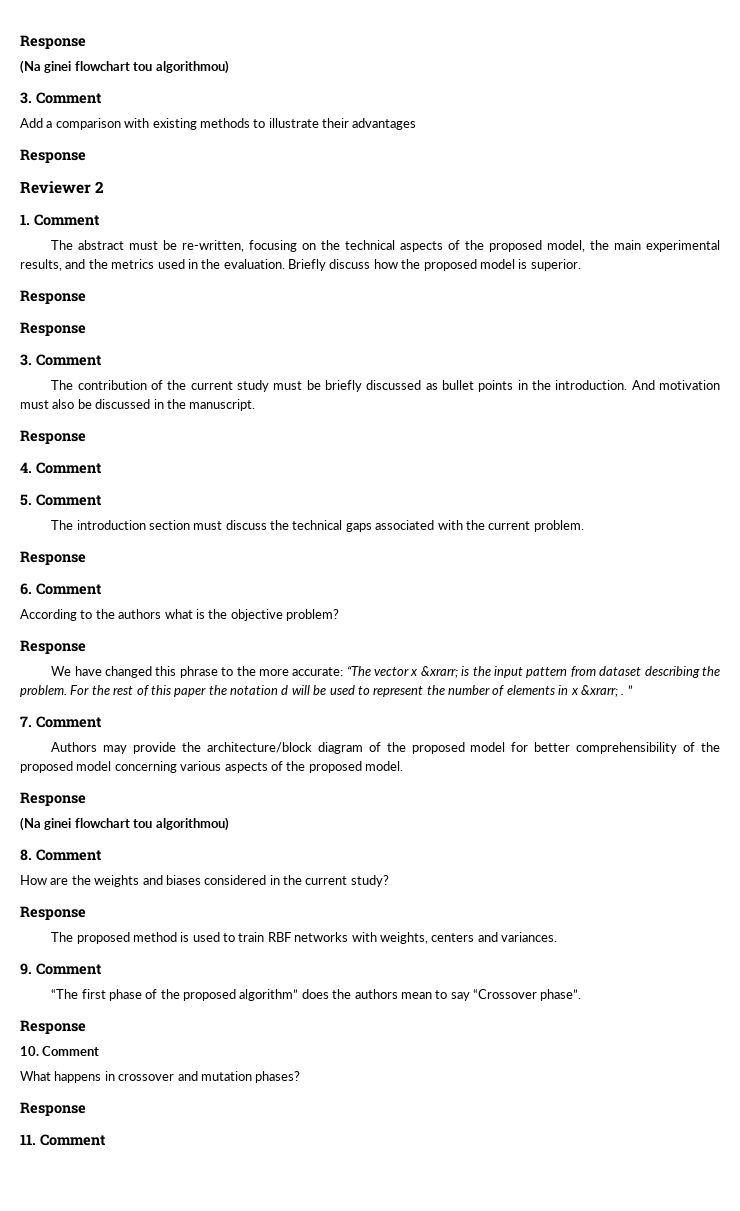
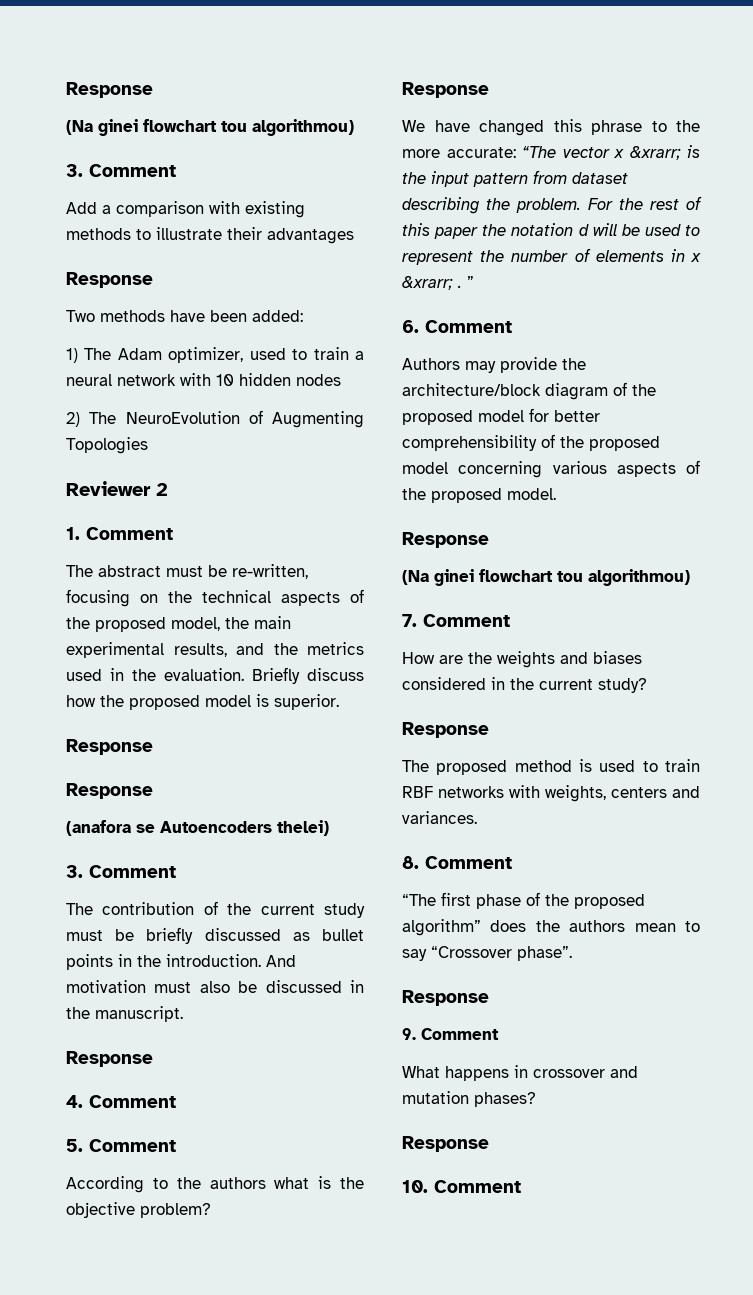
(86, 156) none -> [66,310,303,322] [66,347,364,363] [66,373,341,386] [66,410,364,428] [66,437,148,454] // Two methods have been added: // 1) The Adam optimizer, used to train a neural network with 10 hidden nodes // 2) The NeuroEvolution of Augmenting Topologies
(86, 329) none -> [66,820,329,836] // (anafora se Autoencoders thelei)
[51,520,584,532] [20,551,86,565] [20,583,102,595] // The introduction section must discuss the technical gaps associated with the current problem. // Response // 6. Comment -> (176, 1145) none
[20,716,32,727] 7. -> [402,320,419,333] 6.
[20,849,32,861] 8. -> [402,614,417,627] 7.
[20,963,32,975] 9. -> [402,856,419,869] 8.
[20,1046,39,1056] 10. -> [402,1028,416,1040] 9.
[20,1134,36,1145] 11. -> [402,1180,428,1193] 10.

